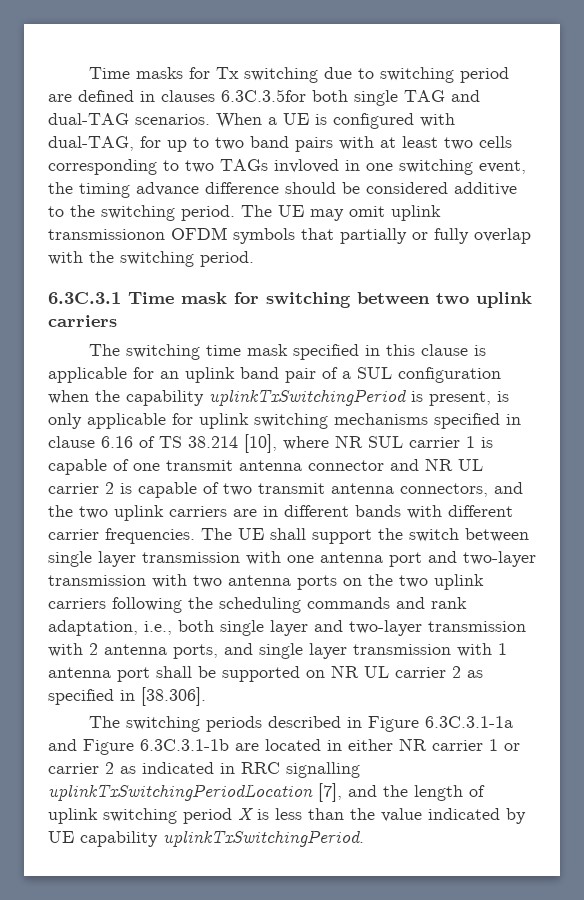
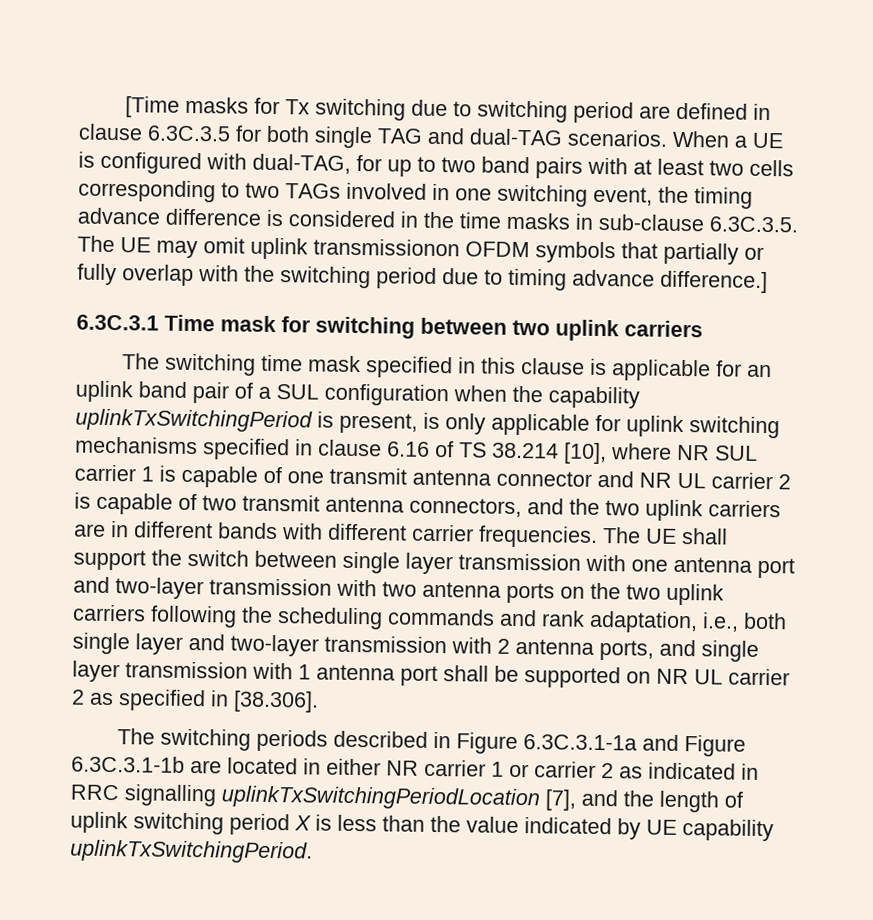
[89,67,131,79] Time -> [125,96,181,118] [Time
[161,89,306,102] clauses 6.3C.3.5for -> [78,123,262,142] clause 6.3C.3.5 for
[274,159,339,173] invloved -> [346,182,427,200] involved
[285,182,517,196] [48,205,235,221] should be considered additive to the switching period. -> [266,209,798,233] is considered in the time masks in sub-clause 6.3C.3.5.
[200,251,254,267] period. -> [376,267,768,294] period due to timing advance difference.]

